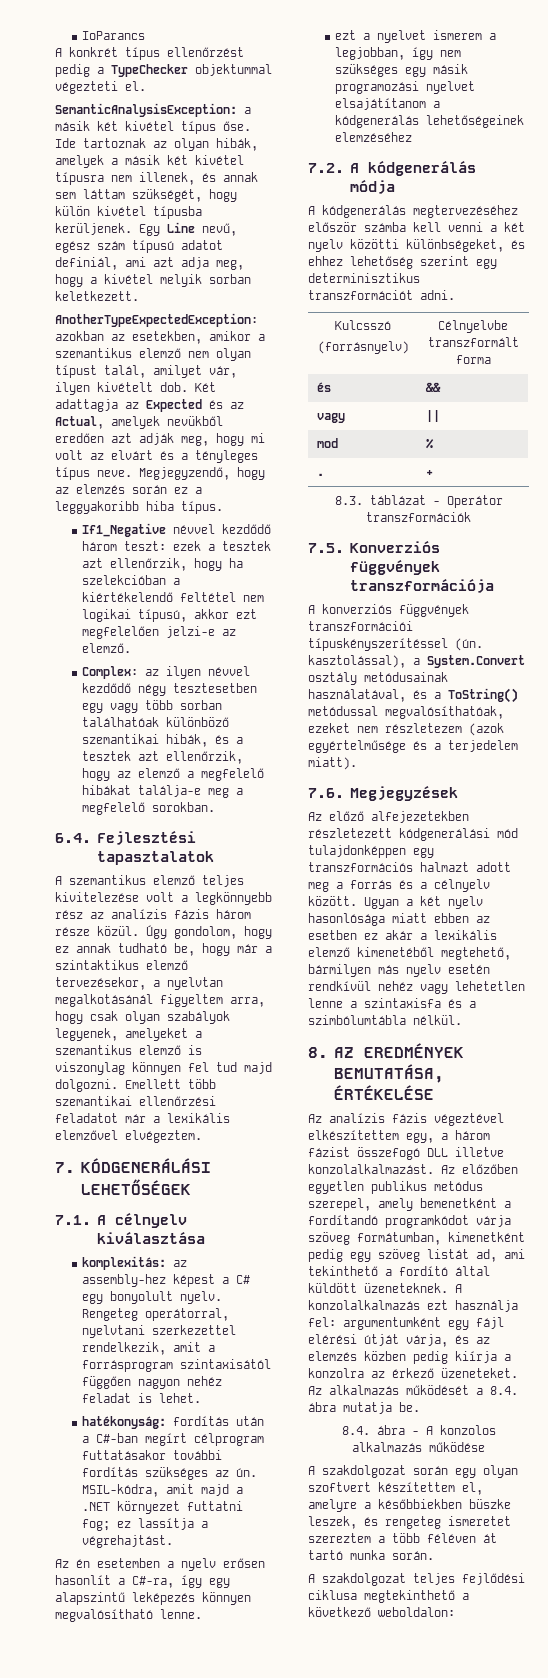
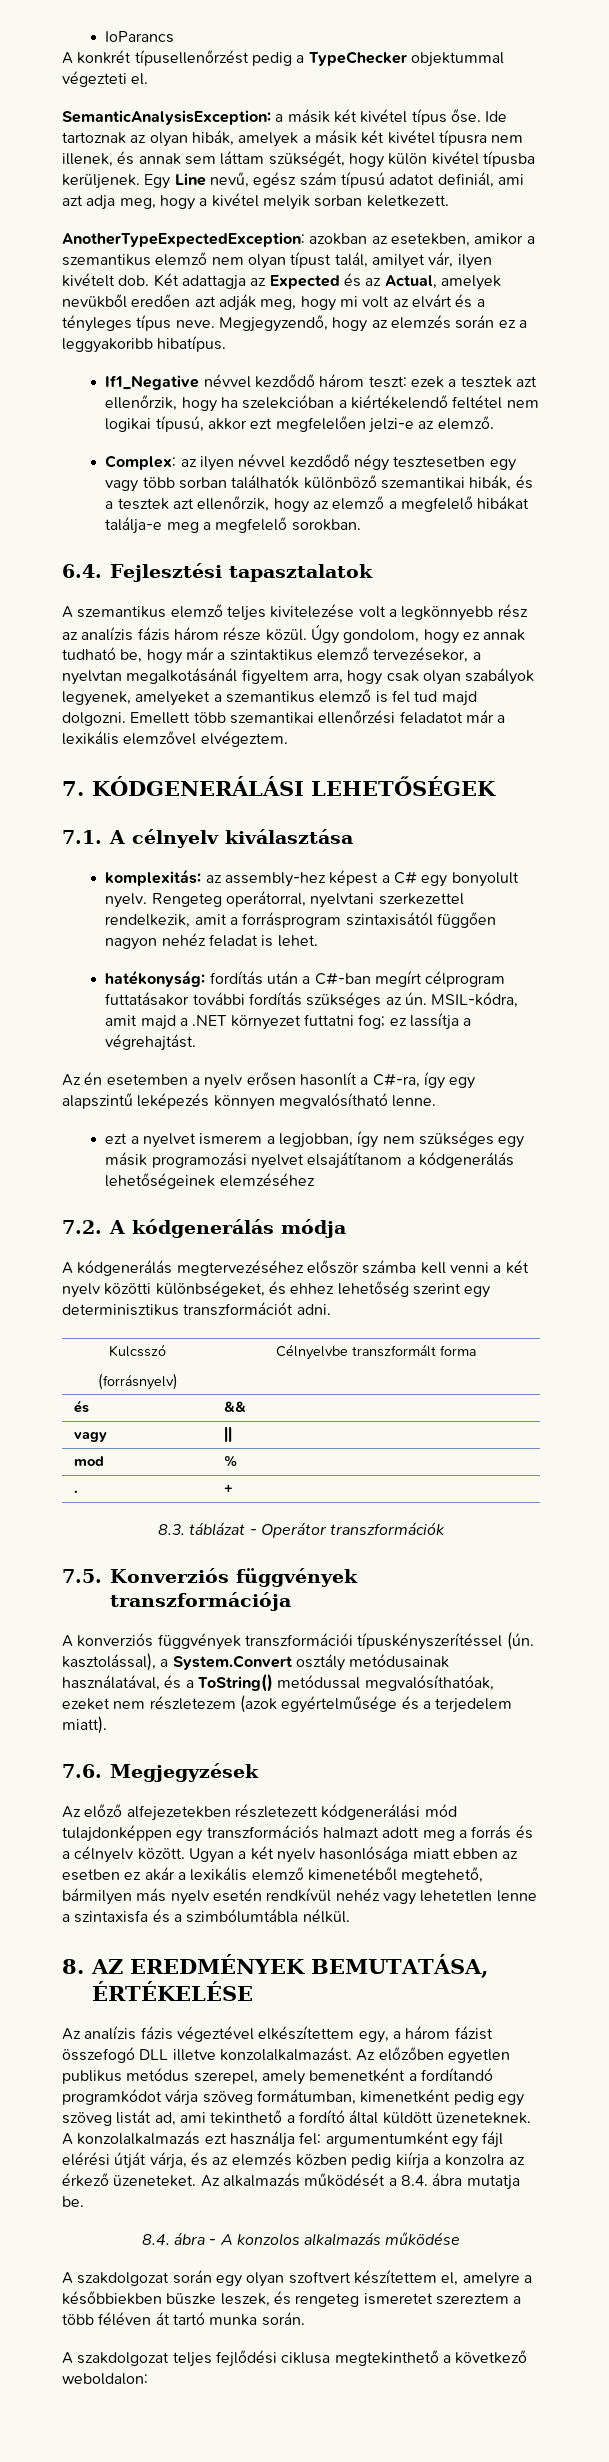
[125,47,244,60] típus ellenőrzést -> [134,50,249,66] típusellenőrzést
[146,501,223,514] hiba típus. -> [157,336,227,352] hibatípus.
[82,717,160,727] találhatóak -> [231,475,300,489] találhatók
[55,1062,181,1075] viszonylag könnyen -> (388, 697) none

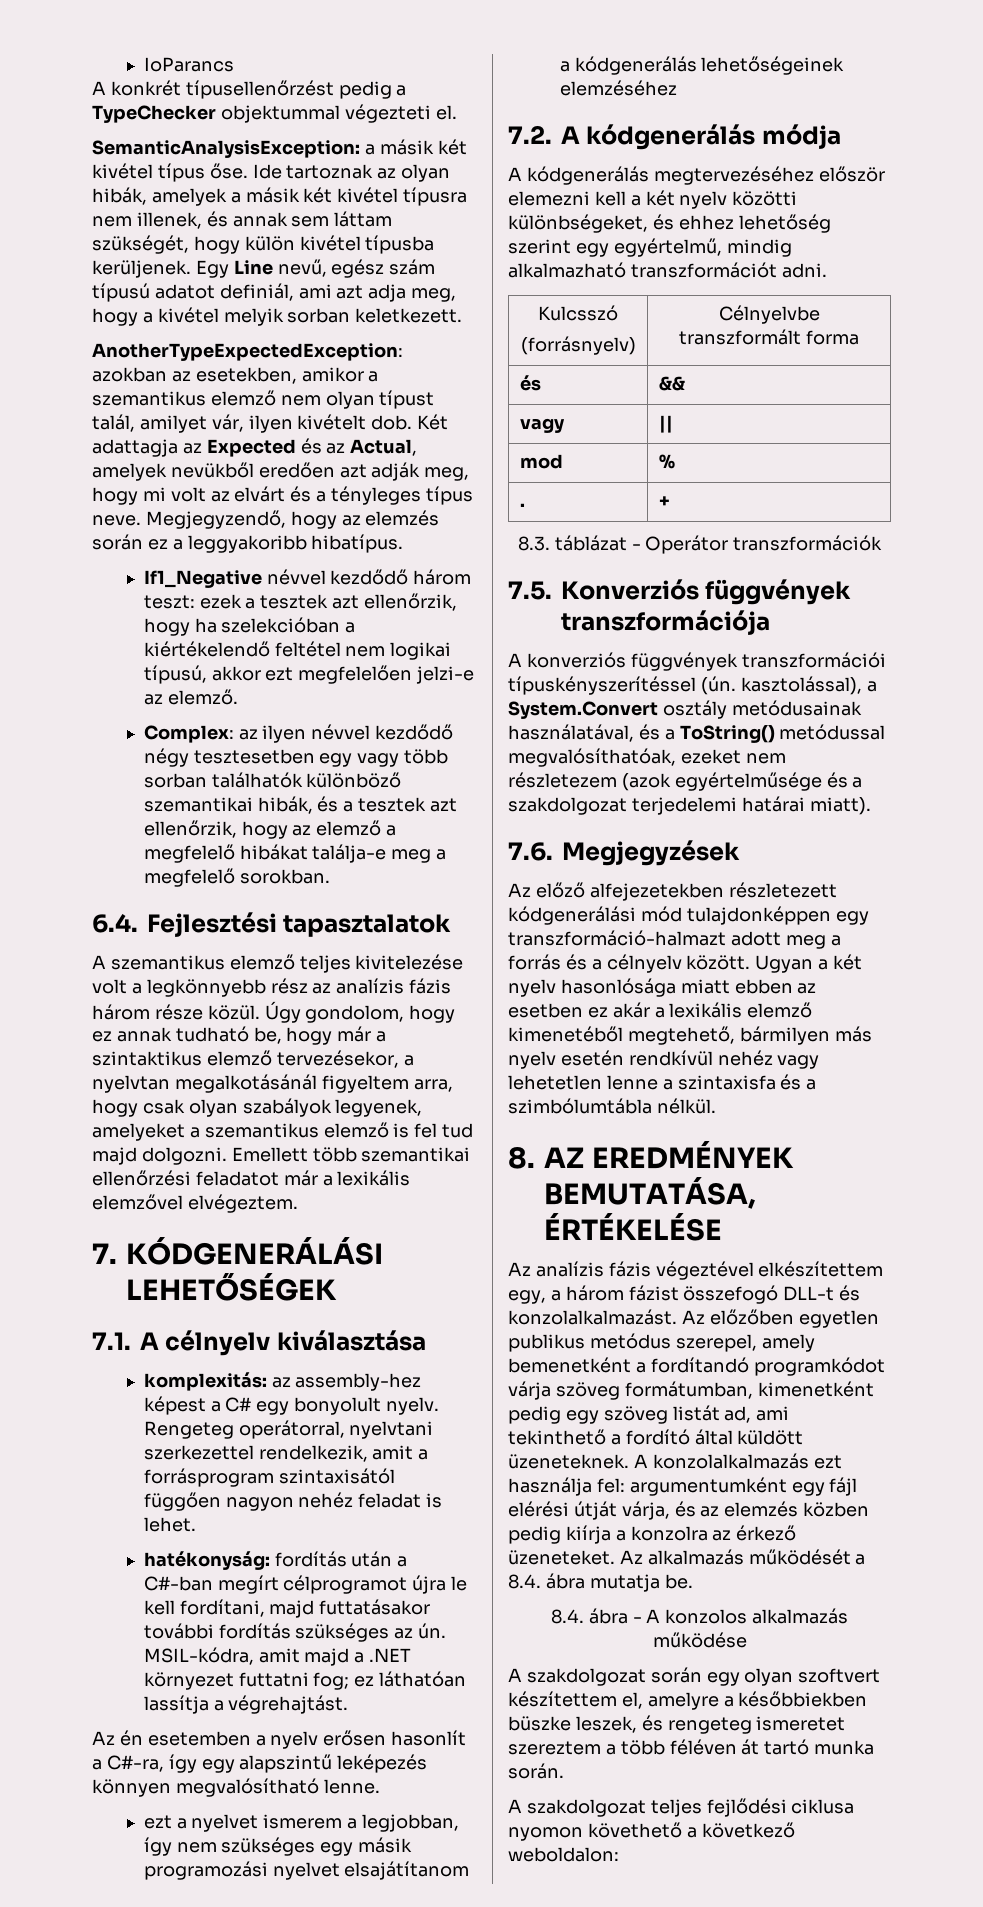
[425,971,506,987] célprogram -> [283,1575,468,1594] [143,1599,315,1618] célprogramot újra le kell fordítani, majd
(407, 1022) none -> [379,1671,467,1687] láthatóan
[362,1260,489,1274] számba kell venni -> [508,191,626,206] elemezni kell
[62,1304,179,1316] determinisztikus -> [613,238,792,257] [508,262,626,278] egyértelmű, mindig alkalmazható
[435,1698,513,1713] terjedelem -> [508,796,805,815] szakdolgozat terjedelemi határai
[206,1825,379,1839] transzformációs halmazt -> [508,930,726,946] transzformáció-halmazt
[139,2049,216,2061] DLL illetve -> [783,1285,861,1301] DLL-t és
[334,2350,439,2366] megtekinthető -> [508,1822,682,1841] nyomon követhető

